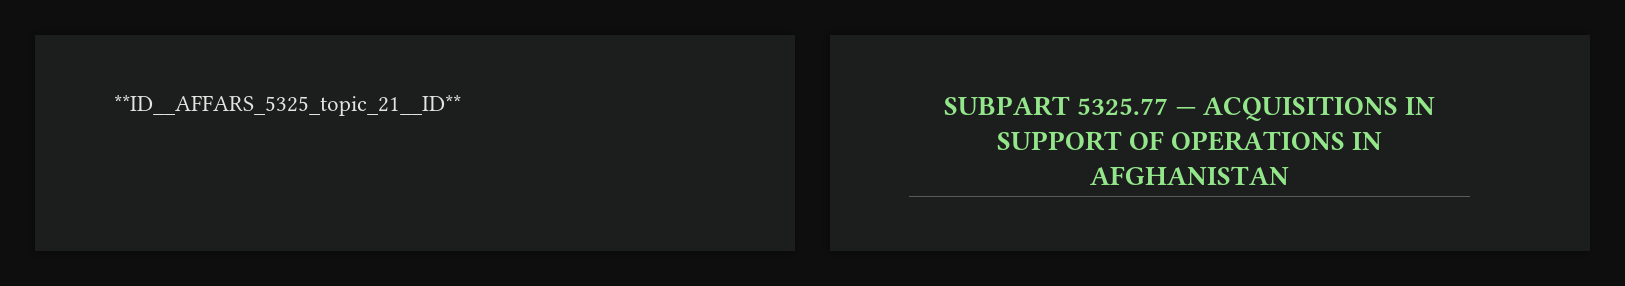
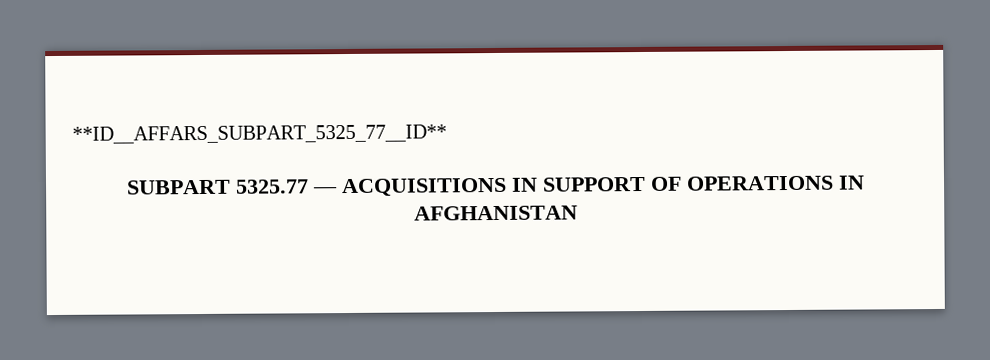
[114,94,461,116] **ID__AFFARS_5325_topic_21__ID** -> [72,124,447,144] **ID__AFFARS_SUBPART_5325_77__ID**

